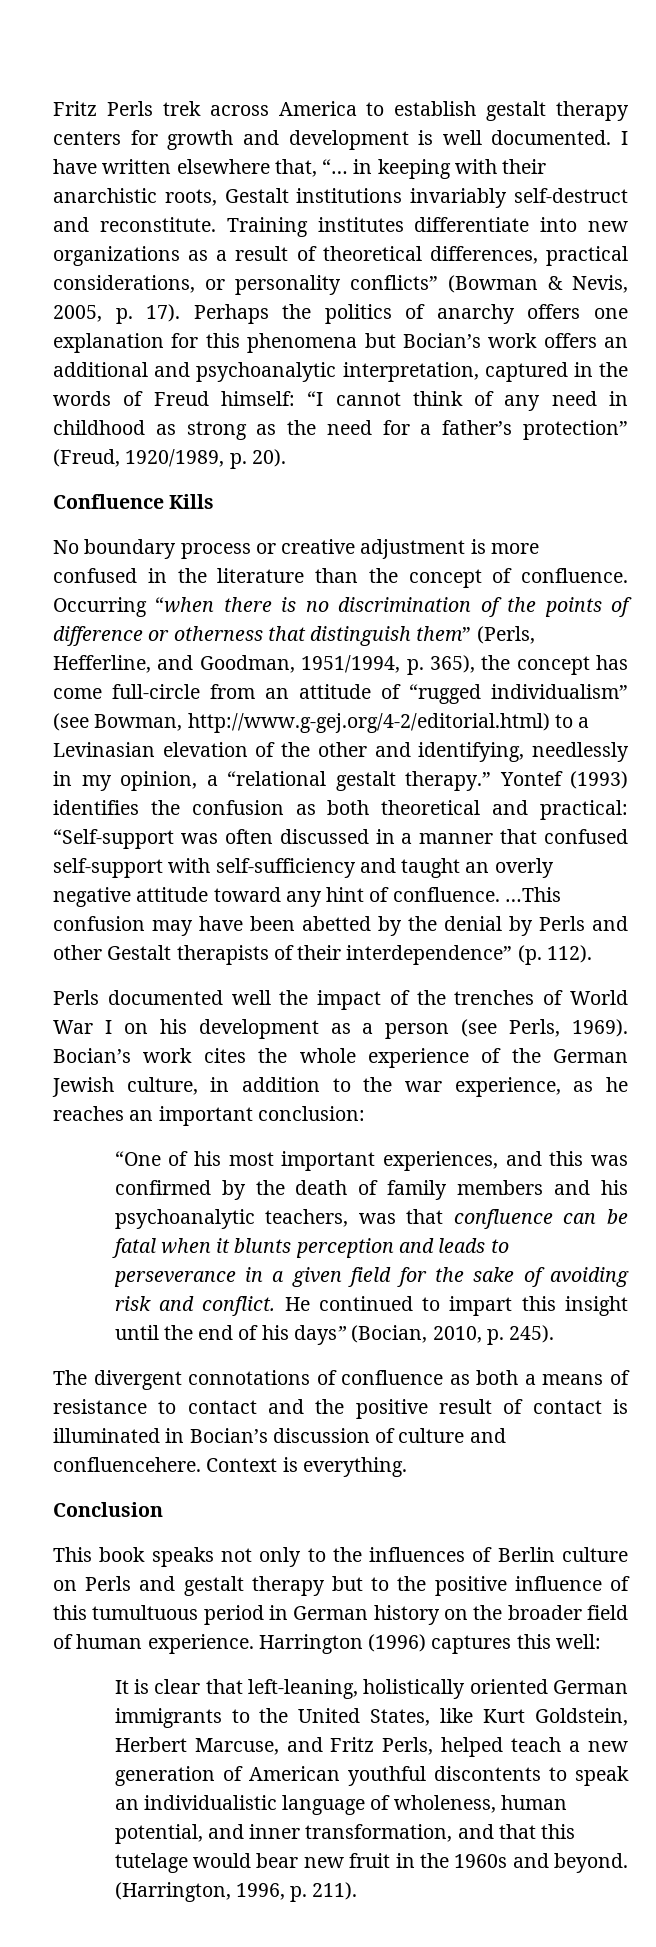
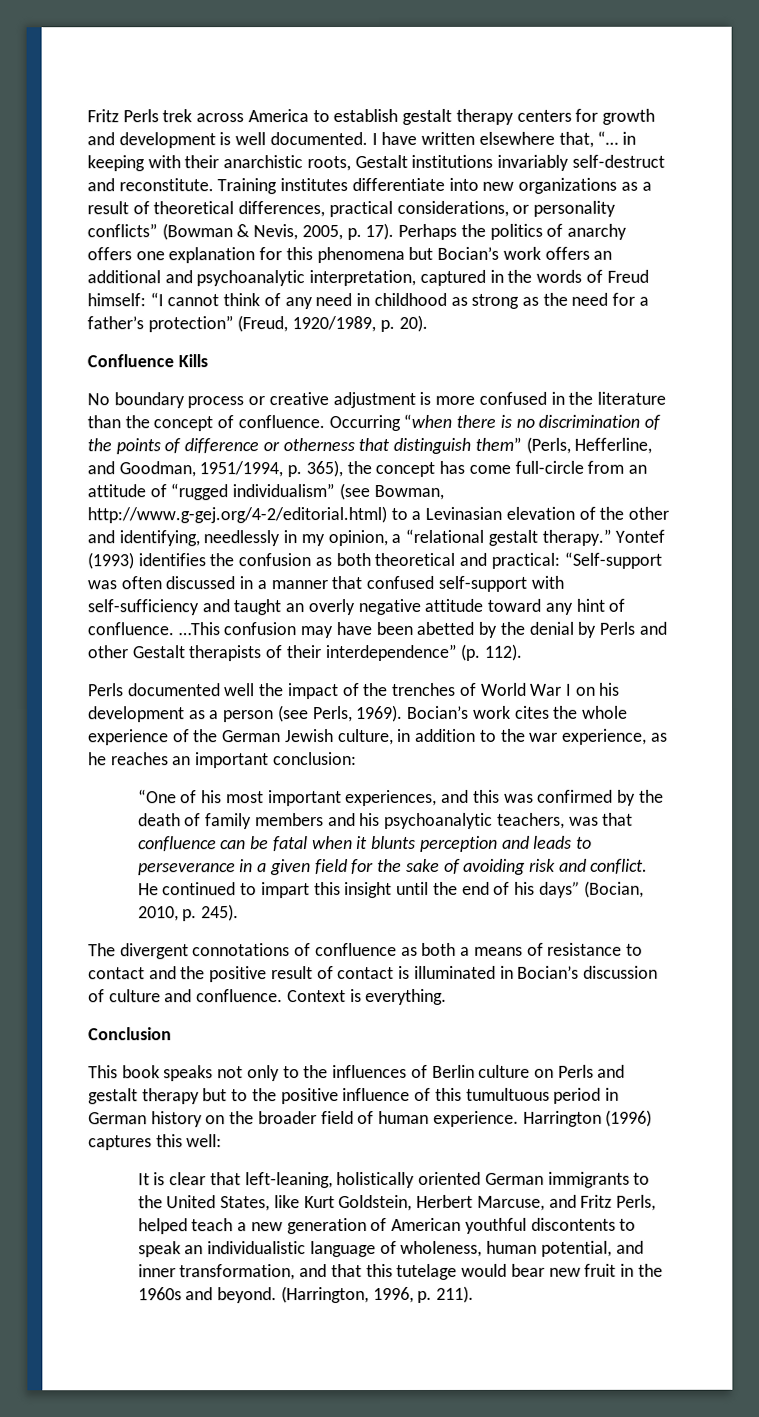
[53,1457,201,1472] confluencehere. -> [196,989,284,1003] confluence.

